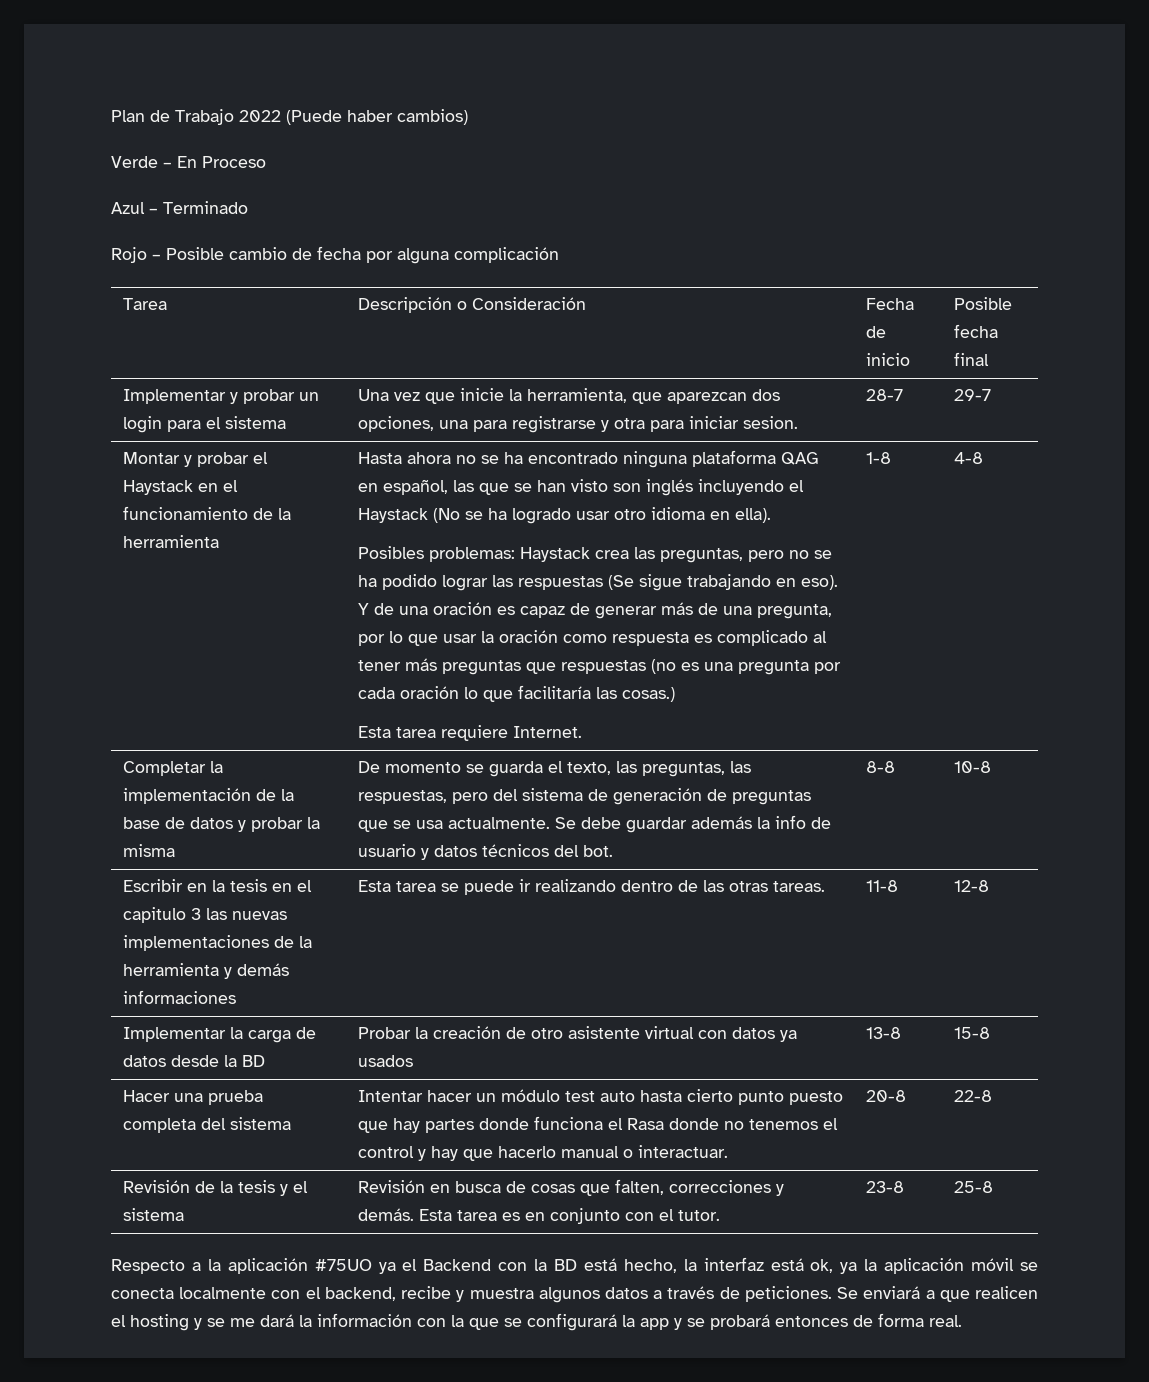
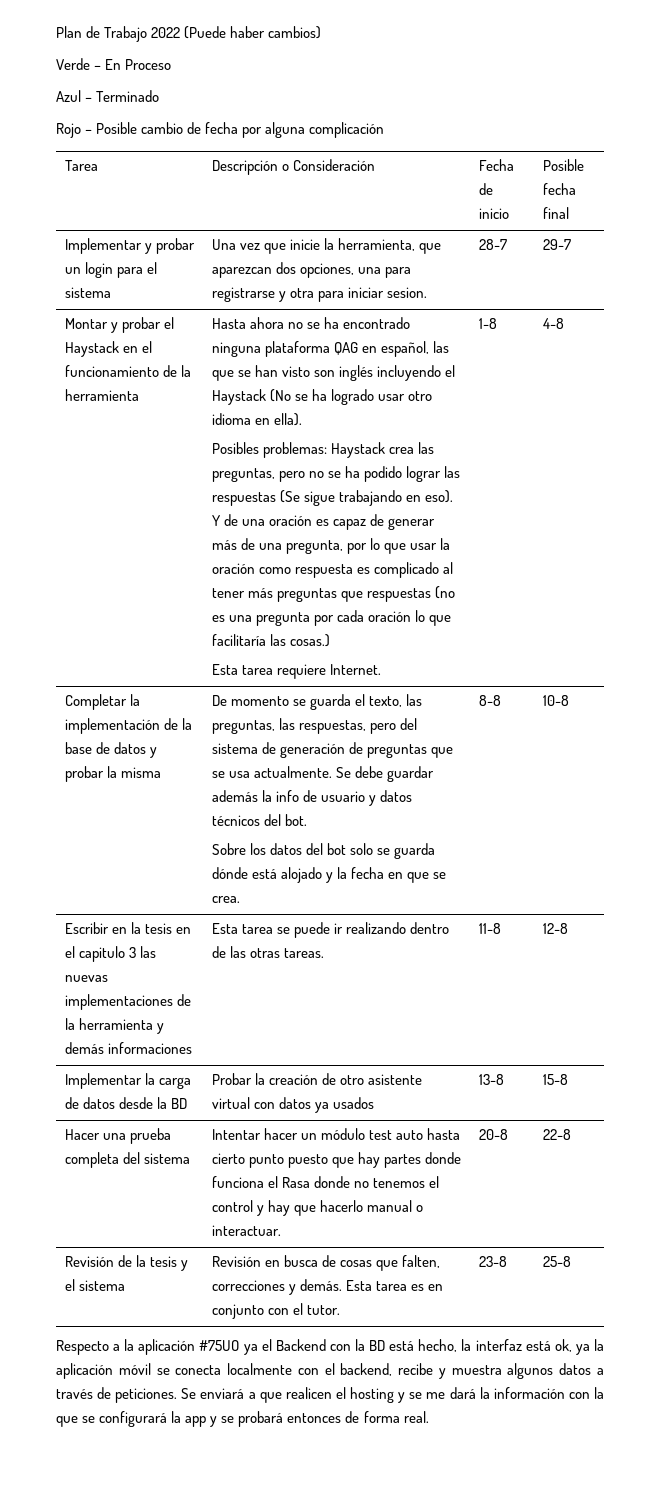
(613, 851) none -> [211,843,435,859] [211,867,446,883] [211,896,240,903] // Sobre los datos del bot solo se guarda dónde está alojado y la fecha en que se crea.

